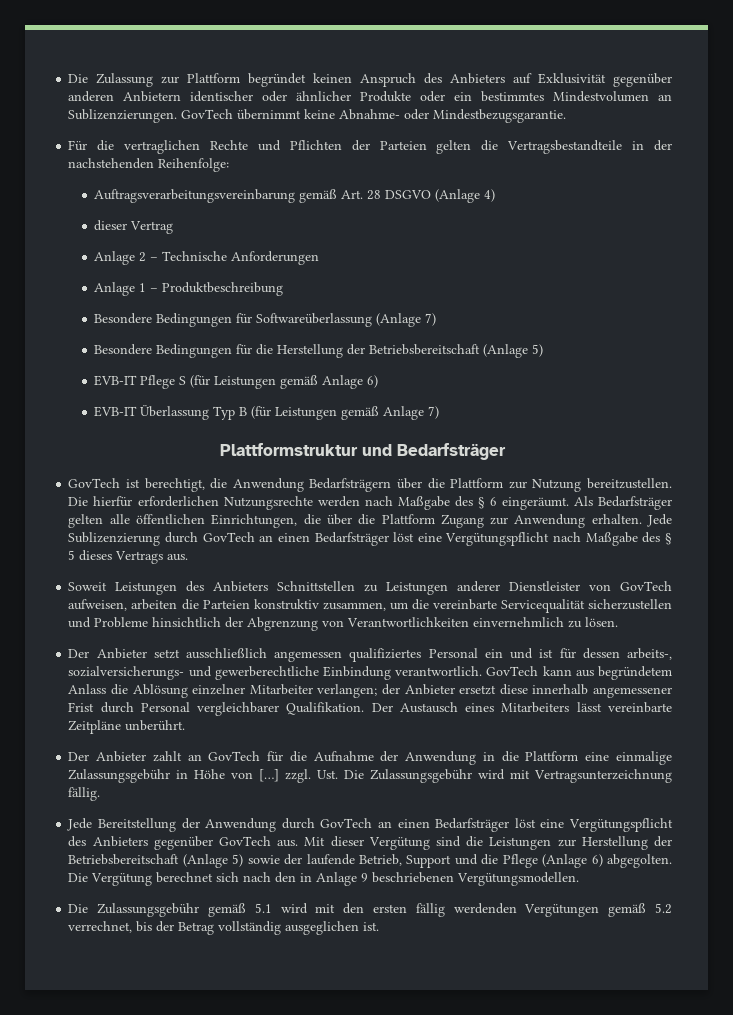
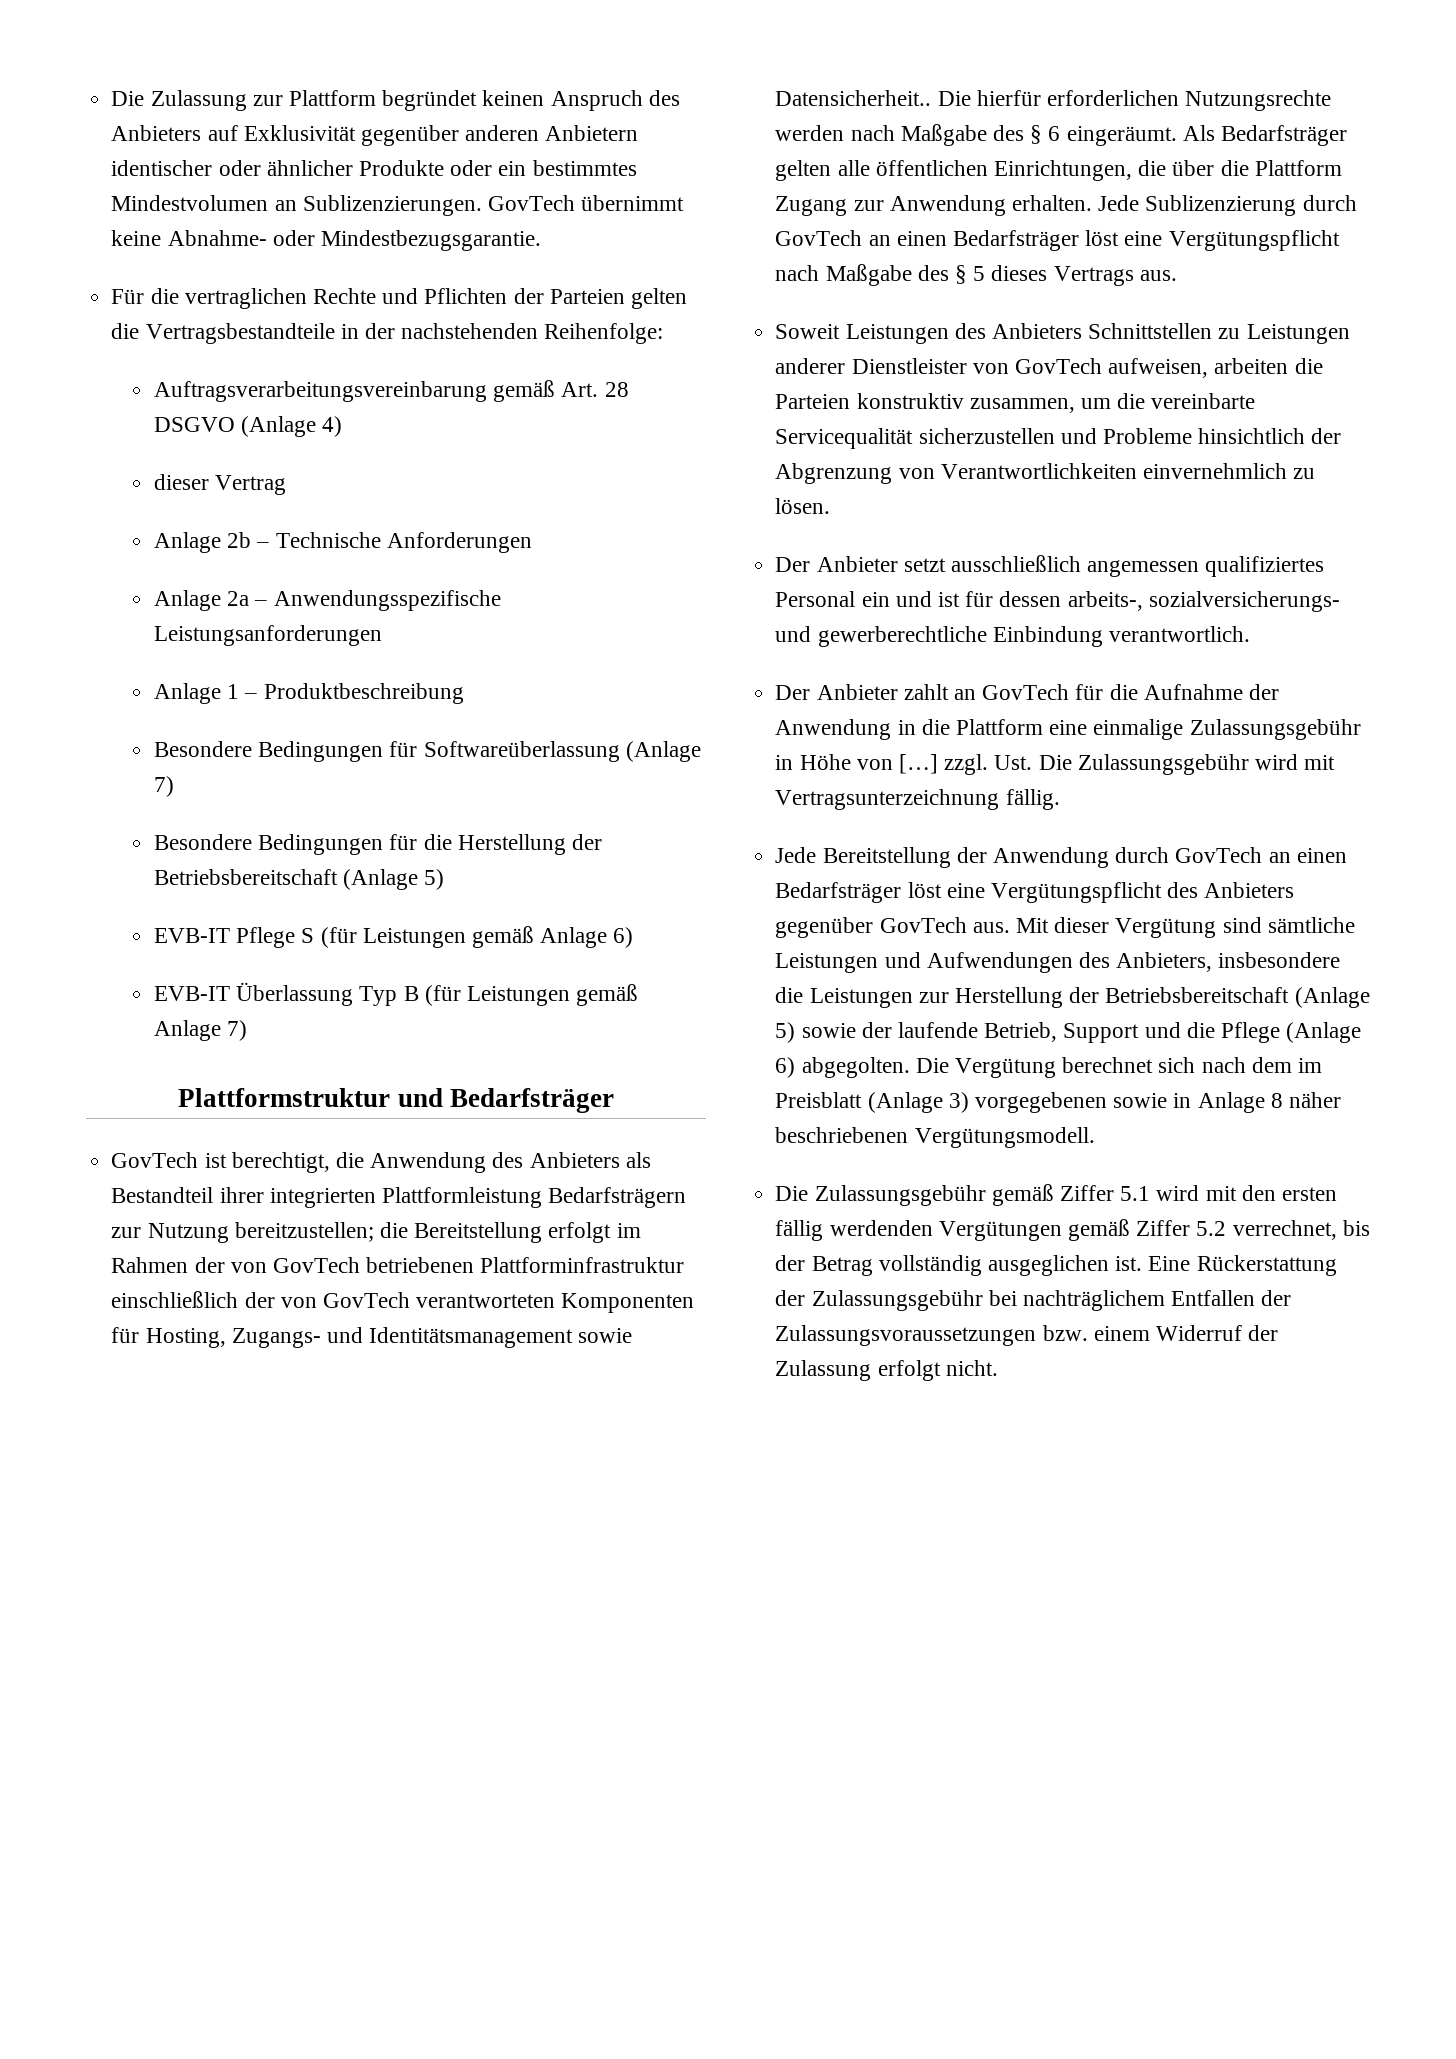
[139,252,147,262] 2 -> [227,532,252,548] 2b
(320, 258) none -> [154,590,501,611] [154,625,383,646] // Anlage 2a – Anwendungsspezifische Leistungsanforderungen
[309,478,673,492] Bedarfsträgern über die Plattform zur Nutzung bereitzustellen. -> [492,1152,651,1168] [111,1187,687,1208] [111,1222,641,1243] [111,1257,685,1273] [111,1291,695,1313] [111,1327,633,1348] [775,90,932,106] des Anbieters als Bestandteil ihrer integrierten Plattformleistung Bedarfsträgern zur Nutzung bereitzustellen; die Bereitstellung erfolgt im Rahmen der von GovTech betriebenen Plattforminfrastruktur einschließlich der von GovTech verantworteten Komponenten für Hosting, Zugangs- und Identitätsmanagement sowie Datensicherheit..
[486,666,672,680] [68,684,673,698] [68,702,672,716] [68,720,186,734] GovTech kann aus begründetem Anlass die Ablösung einzelner Mitarbeiter verlangen; der Anbieter ersetzt diese innerhalb angemessener Frist durch Personal vergleichbarer Qualifikation. Der Austausch eines Mitarbeiters lässt vereinbarte Zeitpläne unberührt. -> (1250, 634) none
(461, 841) none -> [1267,917,1355,933] [775,952,1341,973] sämtliche Leistungen und Aufwendungen des Anbieters, insbesondere
[275,872,580,886] den in Anlage 9 beschriebenen Vergütungsmodellen. -> [1251,1057,1322,1073] [775,1092,1341,1113] [775,1127,1095,1148] dem im Preisblatt (Anlage 3) vorgegebenen sowie in Anlage 8 näher beschriebenen Vergütungsmodell.
(246, 910) none -> [1059,1185,1114,1201] Ziffer
(647, 910) none -> [1136,1220,1191,1236] Ziffer
(380, 926) none -> [1148,1255,1337,1276] [775,1290,1292,1311] [775,1325,1279,1346] [775,1360,998,1381] Eine Rückerstattung der Zulassungsgebühr bei nachträglichem Entfallen der Zulassungsvoraussetzungen bzw. einem Widerruf der Zulassung erfolgt nicht.

